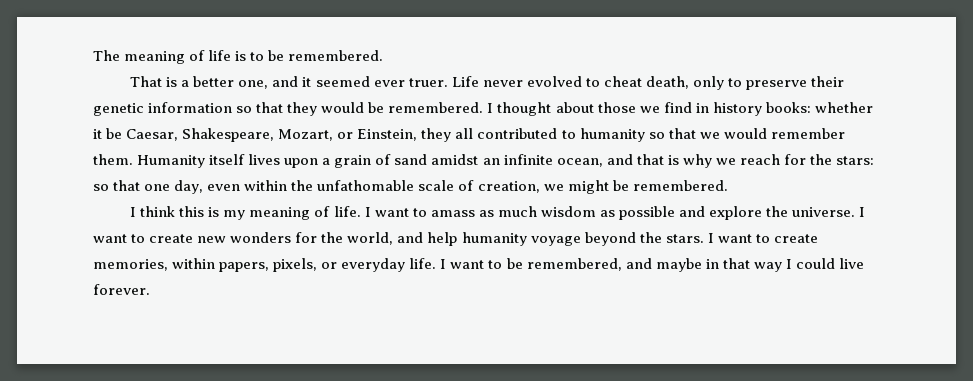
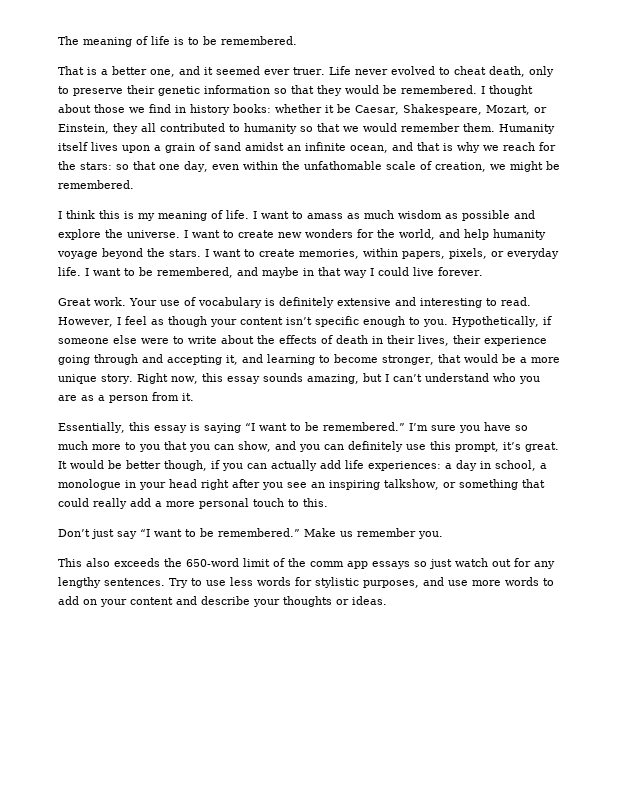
(150, 289) none -> [58,297,531,308] [58,316,552,327] [58,335,547,346] [58,354,560,365] [58,373,540,384] [58,392,194,403] [58,422,528,433] [58,441,559,452] [58,460,547,471] [58,479,545,490] [58,498,328,509] [58,528,443,539] [58,558,555,569] [58,577,554,588] [58,596,387,607] // Great work. Your use of vocabulary is definitely extensive and interesting to read. However, I feel as though your content isn’t specific enough to you. Hypothetically, if someone else were to write about the effects of death in their lives, their experience going through and accepting it, and learning to become stronger, that would be a more unique story. Right now, this essay sounds amazing, but I can’t understand who you are as a person from it. // Essentially, this essay is saying “I want to be remembered.” I’m sure you have so much more to you that you can show, and you can definitely use this prompt, it’s great. It would be better though, if you can actually add life experiences: a day in school, a monologue in your head right after you see an inspiring talkshow, or something that could really add a more personal touch to this. // Don’t just say “I want to be remembered.” Make us remember you. // This also exceeds the 650-word limit of the comm app essays so just watch out for any lengthy sentences. Try to use less words for stylistic purposes, and use more words to add on your content and describe your thoughts or ideas.

